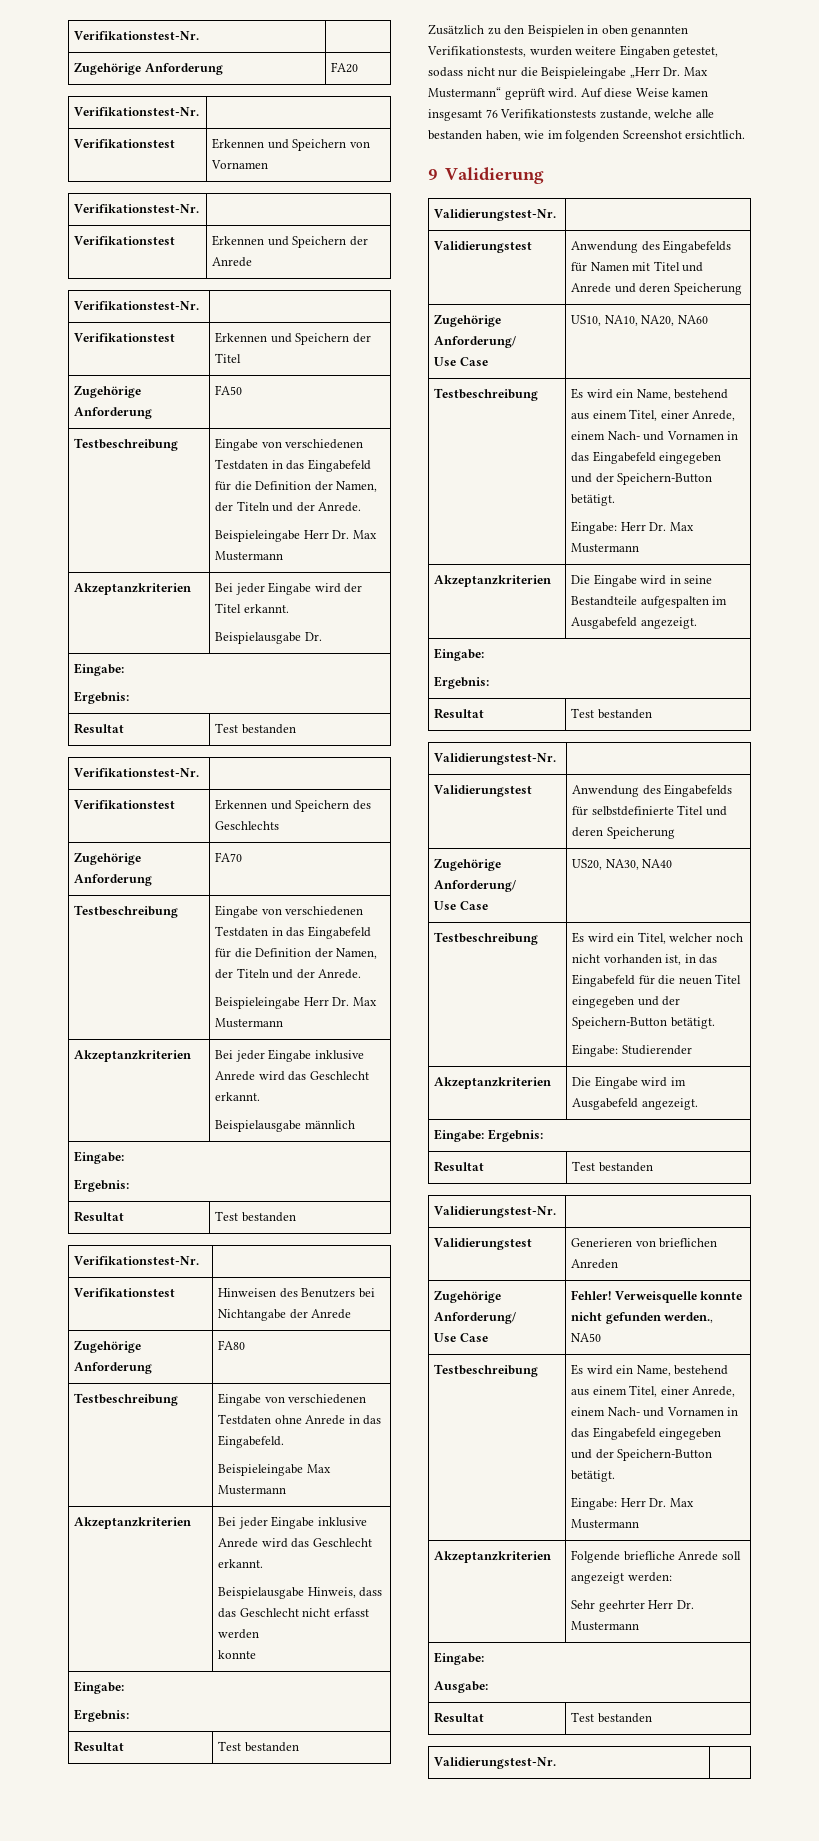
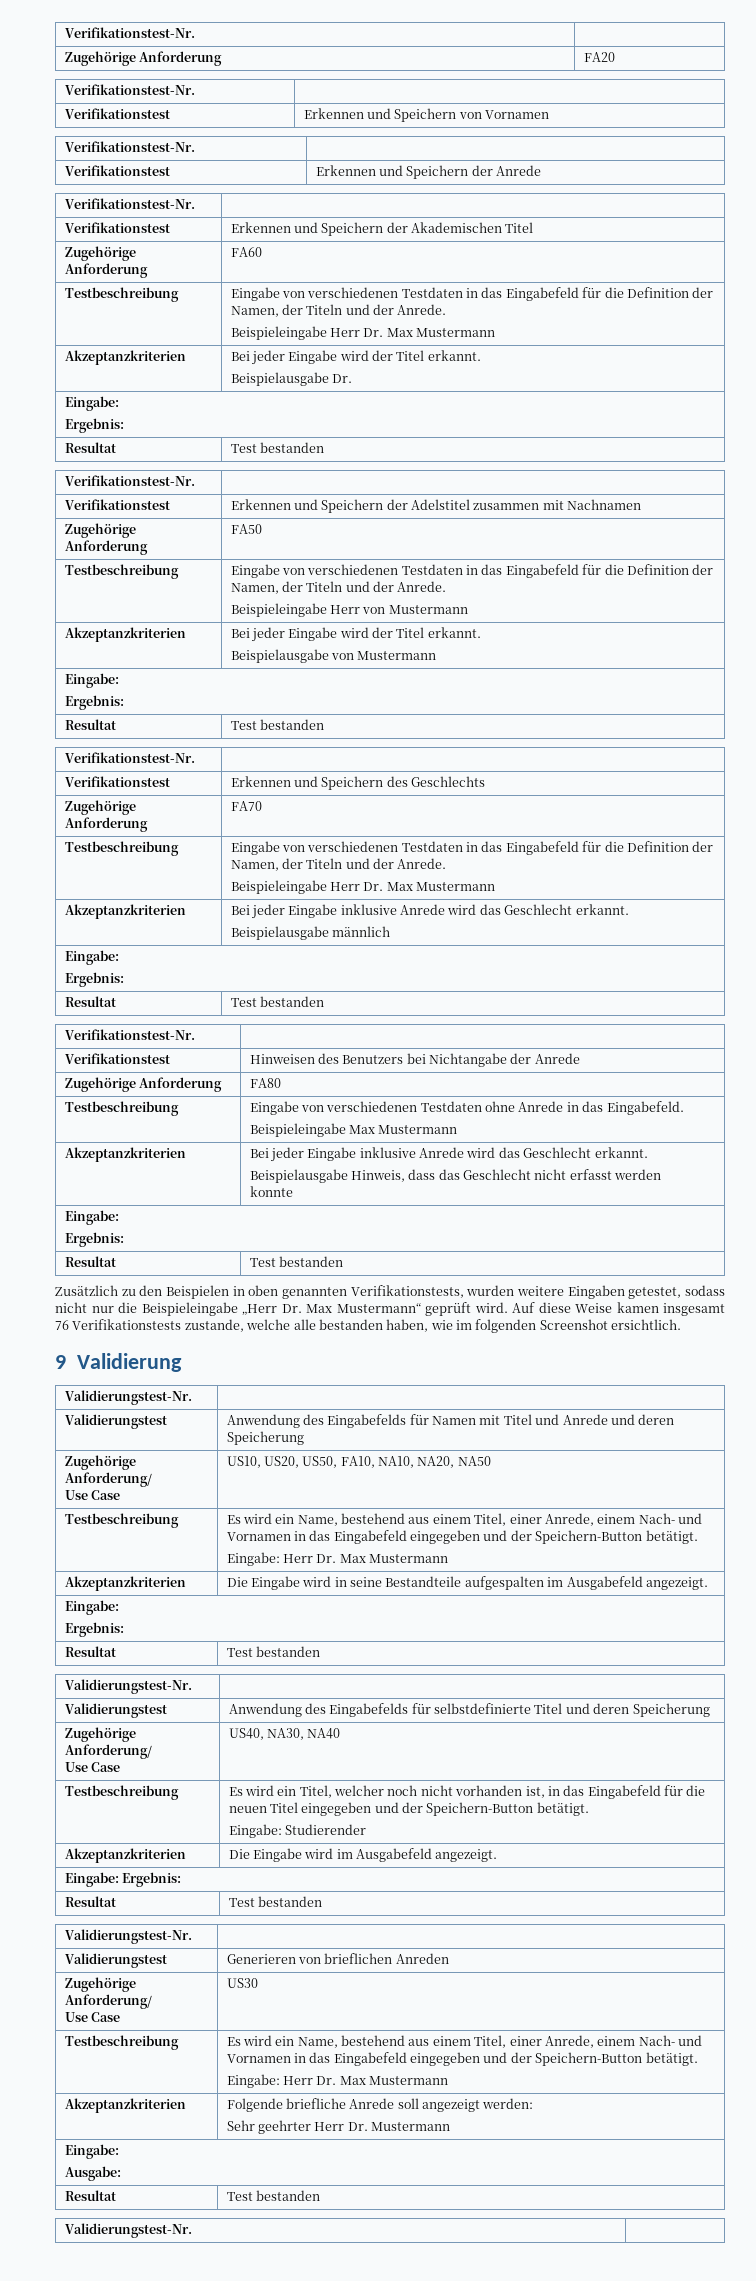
(371, 338) none -> [411,222,503,233] Akademischen
[215,385,243,395] FA50 -> [230,247,262,257] FA60
(200, 772) none -> [64,499,170,510] [230,499,642,513] [64,523,136,538] [64,540,148,555] [230,524,262,534] [64,564,179,579] [230,564,714,578] [230,581,447,594] [230,603,468,617] [64,627,186,642] [230,627,481,642] [230,649,437,663] [64,673,119,688] [64,695,124,710] [64,719,116,730] [230,719,324,730] [64,752,195,763] // Verifikationstest | Erkennen und Speichern der Adelstitel zusammen mit Nachnamen // Zugehörige Anforderung | FA50 // Testbeschreibung | Eingabe von verschiedenen Testdaten in das Eingabefeld für die Definition der Namen, der Titeln und der Anrede. // Beispieleingabe Herr von Mustermann // Akzeptanzkriterien | Bei jeder Eingabe wird der Titel erkannt. // Beispielausgabe von Mustermann // Eingabe: // Ergebnis: // Resultat | Test bestanden // Verifikationstest-Nr. |
(602, 320) none -> [263,1456,375,1468] US20, US50, FA10,
[677,315,708,324] NA60 -> [457,1456,491,1466] NA50
[572,859,603,870] US20, -> [228,1728,264,1740] US40,
[571,1290,743,1303] [571,1312,714,1324] [571,1333,602,1342] Fehler! Verweisquelle konnte nicht gefunden werden., NA50 -> [226,1978,258,1988] US30

